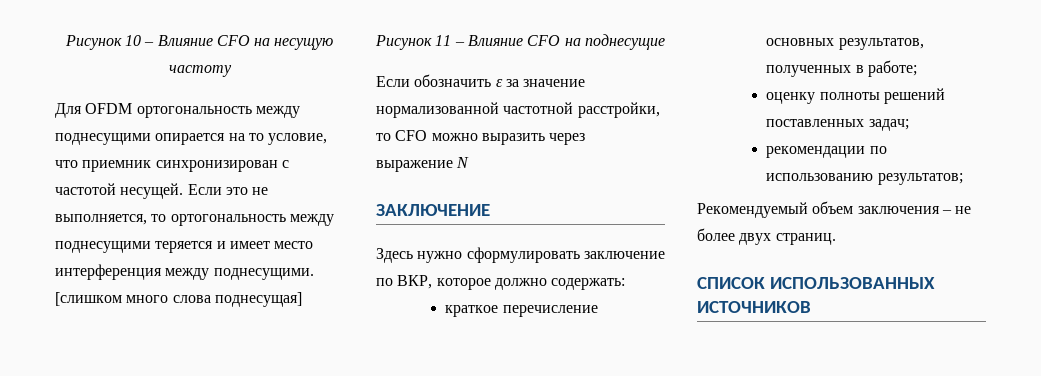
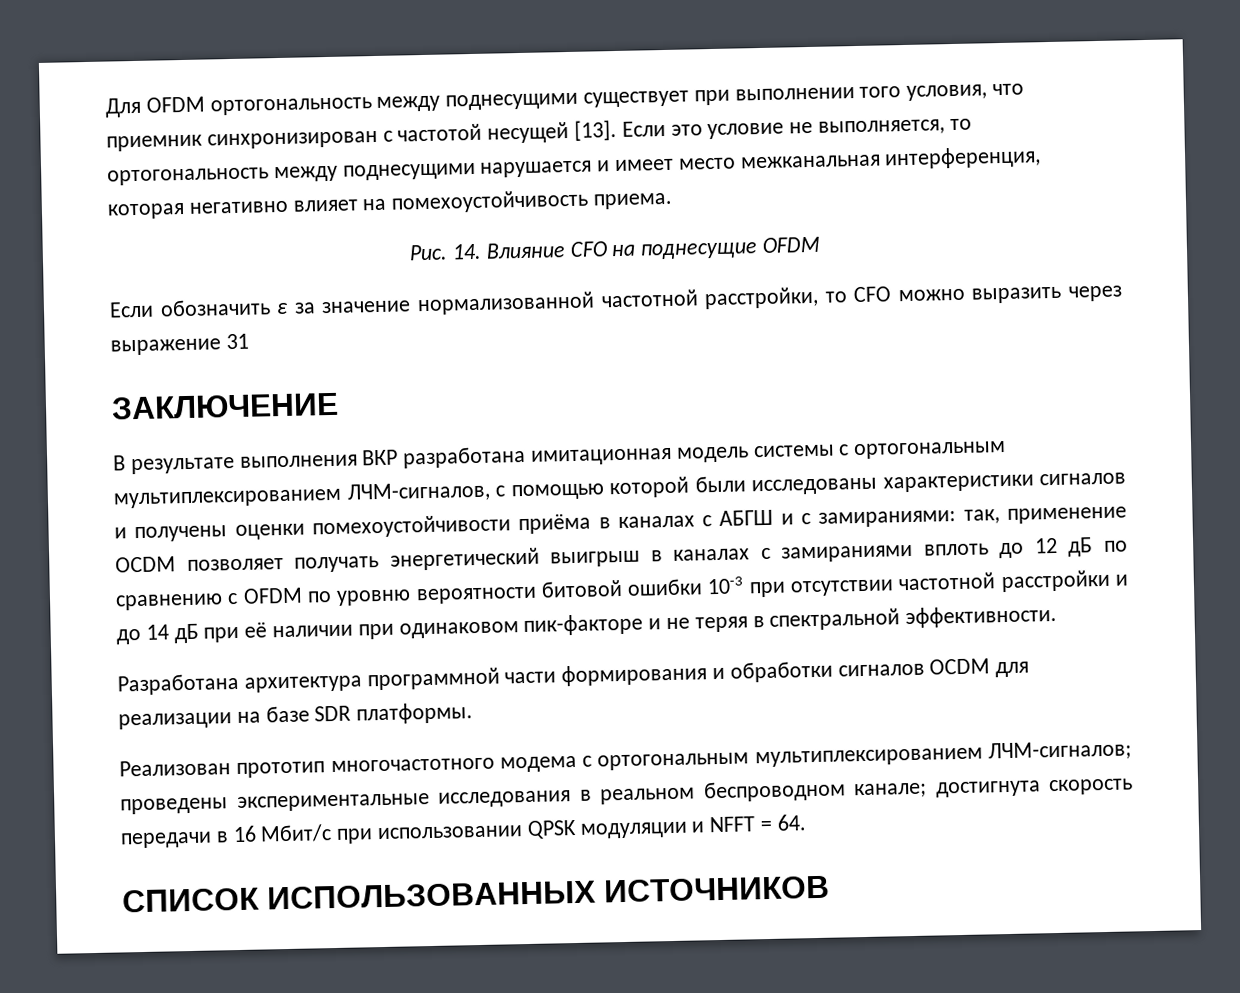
[64,35,334,50] [168,65,232,77] Рисунок 10 – Влияние CFO на несущую частоту // -> (105, 107) none
[155,133,328,145] опирается на то условие, -> [583,84,988,108] существует при выполнении того условия,
[120,183,184,199] несущей. -> [487,119,618,144] несущей [13].
(248, 191) none -> [707,122,785,140] условие
[155,241,214,253] теряется -> [480,160,593,178] нарушается
[55,264,314,280] [55,292,302,307] [375,35,465,50] интерференция между поднесущими. [слишком много слова поднесущая] // Рисунок 11 – -> [739,146,1042,170] [107,189,674,220] [409,243,482,261] межканальная интерференция, которая негативно влияет на помехоустойчивость приема. // Рис. 14.
(665, 42) none -> [761,236,820,253] OFDM
[456,157,470,168] N -> [225,333,249,350] 31
[376,247,665,263] [376,275,626,290] [445,305,598,317] [766,38,924,50] [766,60,918,77] [766,88,946,104] [766,119,909,131] [766,146,887,158] [766,173,963,185] [697,201,972,218] [697,228,836,245] Здесь нужно сформулировать заключение по ВКР, которое должно содержать: // краткое перечисление основных результатов, полученных в работе; // оценку полноты решений поставленных задач; // рекомендации по использованию результатов; // Рекомендуемый объем заключения – не более двух страниц. -> [113,440,1007,475] [113,472,1126,509] [114,506,1127,543] [115,537,1128,573] [115,569,1128,611] [116,604,1058,645] [117,658,1030,696] [118,702,474,730] [119,740,1132,779] [120,778,1133,815] [120,814,806,849] В результате выполнения ВКР разработана имитационная модель системы с ортогональным мультиплексированием ЛЧМ-сигналов, с помощью которой были исследованы характеристики сигналов и получены оценки помехоустойчивости приёма в каналах с АБГШ и с замираниями: так, применение OCDM позволяет получать энергетический выигрыш в каналах с замираниями вплоть до 12 дБ по сравнению с OFDM по уровню вероятности битовой ошибки 10-3 при отсутствии частотной расстройки и до 14 дБ при её наличии при одинаковом пик-факторе и не теряя в спектральной эффективности. // Разработана архитектура программной части формирования и обработки сигналов OCDM для реализации на базе SDR платформы. // Реализован прототип многочастотного модема с ортогональным мультиплексированием ЛЧМ-сигналов; проведены экспериментальные исследования в реальном беспроводном канале; достигнута скорость передачи в 16 Мбит/с при использовании QPSK модуляции и NFFT = 64.

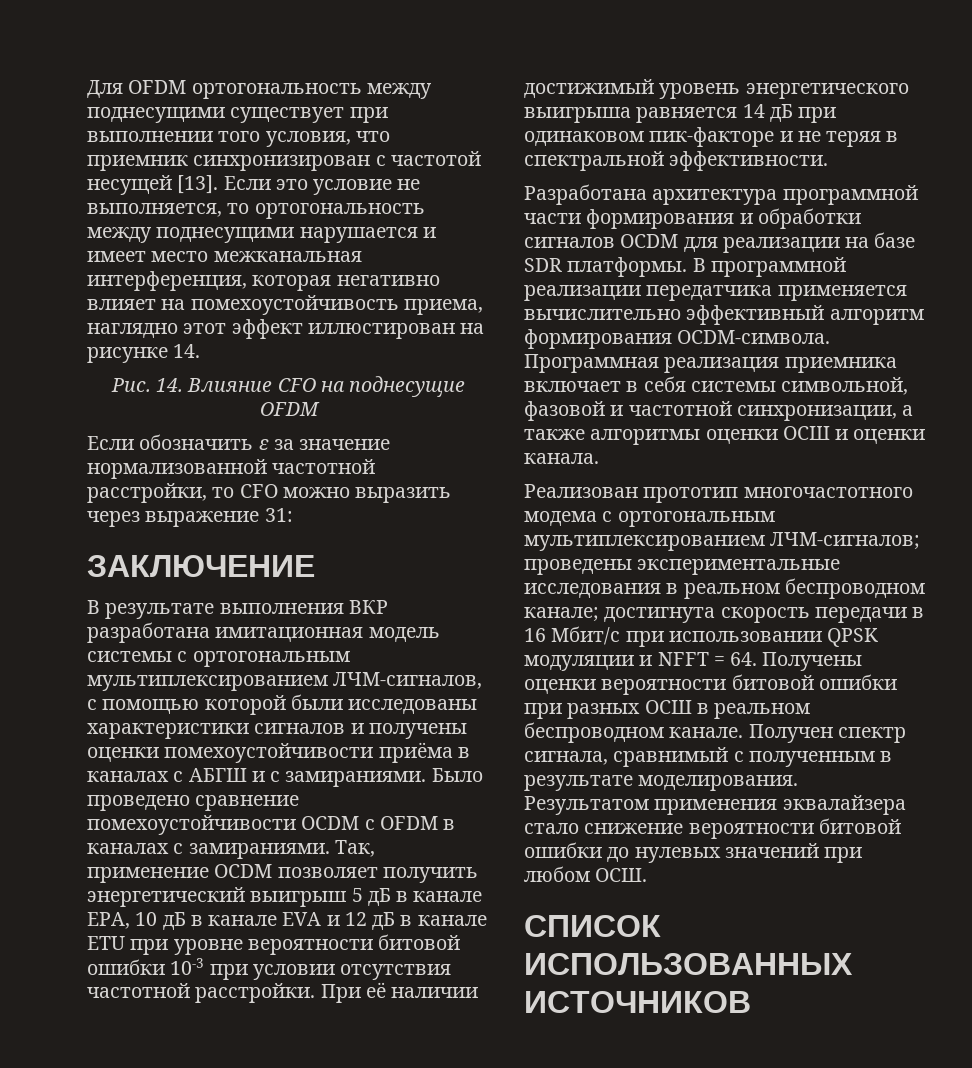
[593,192,674,210] приема. -> [403,299,483,315] [87,319,485,339] [87,344,201,363] приема, наглядно этот эффект иллюстирован на рисунке 14.
[225,333,249,350] 31 -> [264,508,293,522] 31:
[818,509,1000,528] замираниями: так, -> [285,768,483,787] [87,795,300,811] [87,815,456,835] [87,840,375,859] замираниями. Было проведено сравнение помехоустойчивости OCDM с OFDM в каналах с замираниями. Так,
[294,556,380,573] получать -> [382,867,478,883] получить
[650,537,1128,563] [115,587,412,611] в каналах с замираниями вплоть до 12 дБ по сравнению с OFDM по уровню -> [351,888,483,906] [87,912,487,930] [87,936,243,955] 5 дБ в канале EPA, 10 дБ в канале EVA и 12 дБ в канале ETU при уровне
[790,569,1128,597] [116,622,354,645] отсутствии частотной расстройки и до 14 дБ при её наличии -> [252,964,452,980] [87,982,479,1003] [524,79,909,99] [524,104,793,123] условии отсутствия частотной расстройки. При её наличии достижимый уровень энергетического выигрыша равняется 14 дБ
(474, 713) none -> [692,257,846,277] [524,285,907,301] [524,305,924,325] [524,329,831,349] [524,354,897,373] [524,376,909,395] [524,401,914,421] [524,426,926,445] [524,453,599,464] В программной реализации передатчика применяется вычислительно эффективный алгоритм формирования OCDM-символа. Программная реализация приемника включает в себя системы символьной, фазовой и частотной синхронизации, а также алгоритмы оценки ОСШ и оценки канала.
(806, 822) none -> [762,652,863,671] [524,674,897,695] [524,700,811,719] [524,722,906,743] [524,747,893,767] [524,775,799,791] [524,795,906,815] [524,818,901,839] [524,842,863,863] [524,866,648,882] Получены оценки вероятности битовой ошибки при разных ОСШ в реальном беспроводном канале. Получен спектр сигнала, сравнимый с полученным в результате моделирования. Результатом применения эквалайзера стало снижение вероятности битовой ошибки до нулевых значений при любом ОСШ.

